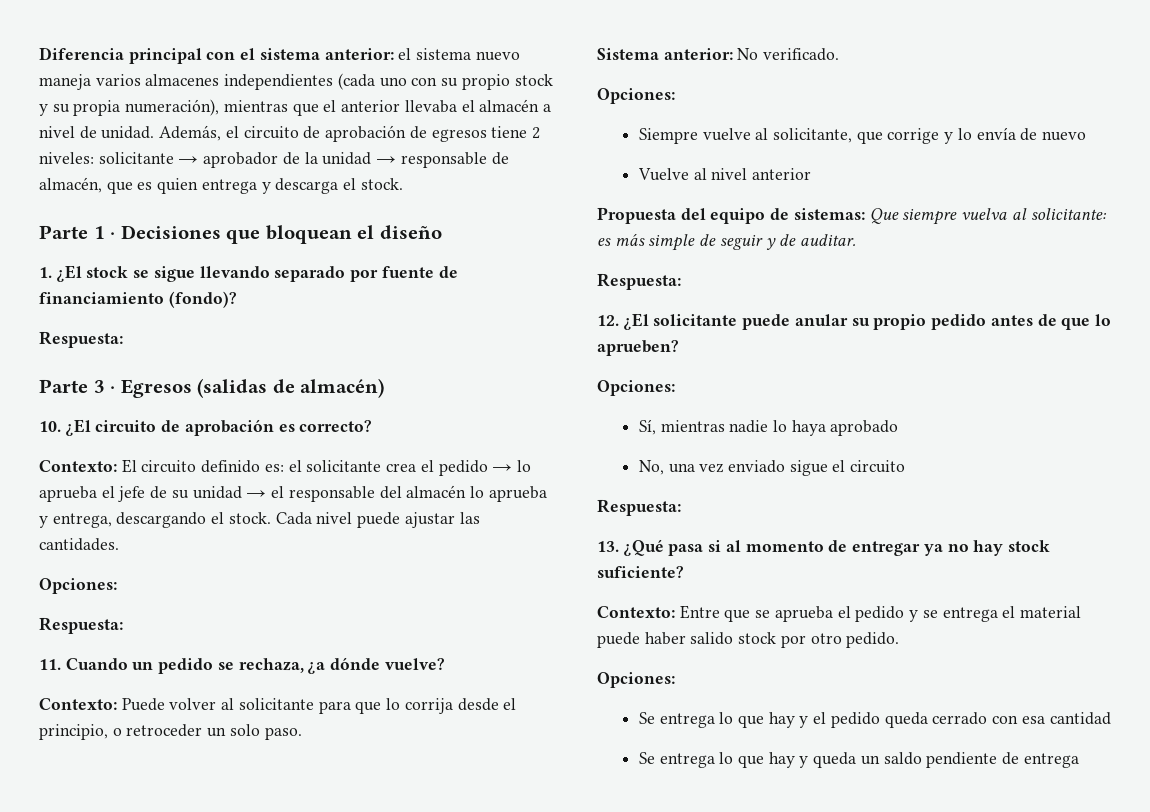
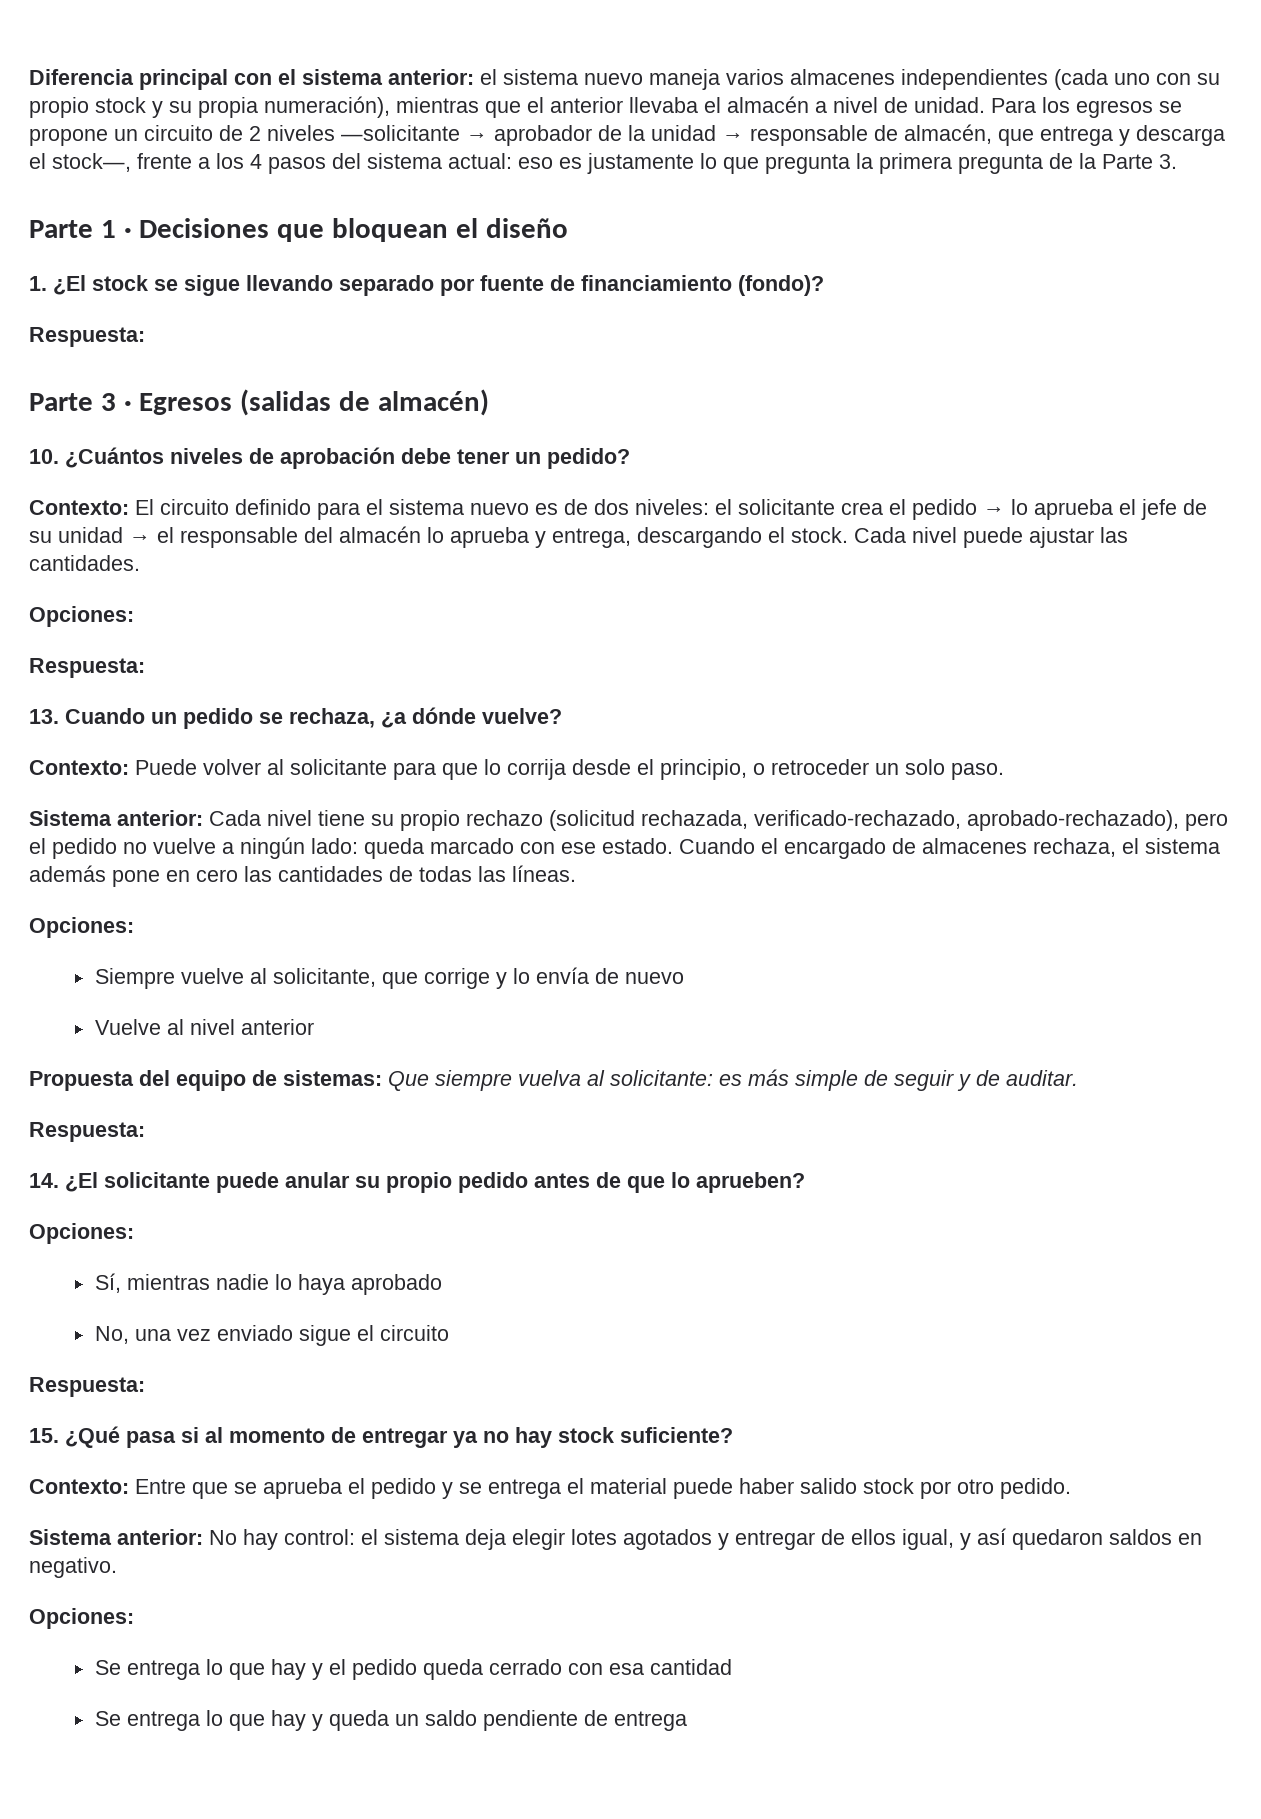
[159,125,540,142] [39,152,174,164] Además, el circuito de aprobación de egresos tiene 2 niveles: solicitante -> [991,97,1182,118] [29,125,460,146] Para los egresos se propone un circuito de 2 niveles —solicitante
[137,178,199,194] es quien -> (1034, 137) none
[360,178,403,190] stock. -> [52,153,1177,174] stock—, frente a los 4 pasos del sistema actual: eso es justamente lo que pregunta la primera pregunta de la Parte 3.
[65,419,373,436] [39,459,284,473] ¿El circuito de aprobación es correcto? // Contexto: El circuito definido es: -> [65,447,630,469] [29,499,709,520] ¿Cuántos niveles de aprobación debe tener un pedido? // Contexto: El circuito definido para el sistema nuevo es de dos niveles:
[39,659,61,670] 11. -> [29,709,59,724] 13.
[737,48,840,61] No verificado. -> [209,810,1228,831] [29,837,1220,859] [29,865,576,887] Cada nivel tiene su propio rechazo (solicitud rechazada, verificado-rechazado, aprobado-rechazado), pero el pedido no vuelve a ningún lado: queda marcado con ese estado. Cuando el encargado de almacenes rechaza, el sistema además pone en cero las cantidades de todas las líneas.
[597,315,619,326] 12. -> [29,1173,59,1188] 14.
[597,541,619,552] 13. -> [29,1428,59,1443] 15.
(900, 640) none -> [29,1528,1202,1550] [29,1557,117,1578] // Sistema anterior: No hay control: el sistema deja elegir lotes agotados y entregar de ellos igual, y así quedaron saldos en negativo.

